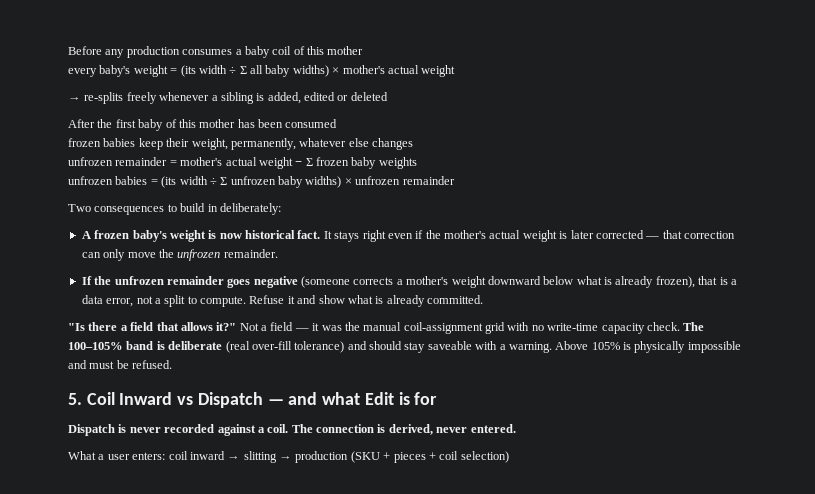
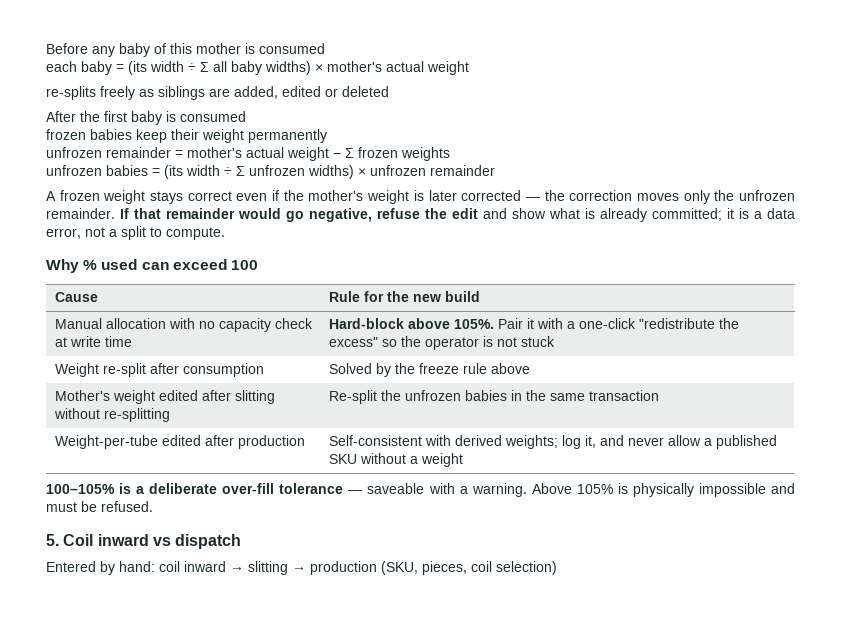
[126,46,364,58] [68,65,168,77] production consumes a baby coil of this mother // every baby's weight -> [119,43,325,57] [46,61,112,75] baby of this mother is consumed // each baby
[68,97,81,101] → -> (469, 68) none
[159,92,265,104] whenever a sibling is -> [139,86,230,100] as siblings are
[165,119,283,128] of this mother has been -> [166,111,176,122] is
[191,138,413,150] weight, permanently, whatever else changes -> [202,129,327,143] weight permanently
[351,157,377,169] baby -> (398, 152) none
[278,176,303,188] baby -> (305, 170) none
[68,203,281,215] [81,230,386,242] Two consequences to build in deliberately: // A frozen baby's weight is now historical fact. It stays right -> [46,190,232,204] A frozen weight stays correct
[489,230,521,239] actual -> (364, 195) none
[662,230,735,239] [81,249,278,261] [81,276,718,288] that correction can only move the unfrozen remainder. // If the unfrozen remainder goes negative (someone corrects a mother's weight downward below what is already frozen), that -> [544,190,796,204] [46,208,734,222] the correction moves only the unfrozen remainder. If that remainder would go negative, refuse the edit and show what is already committed; it
[249,295,483,307] [68,322,705,334] [68,341,426,353] Refuse it and show what is already committed. // "Is there a field that allows it?" Not a field — it was the manual coil-assignment grid with no write-time capacity check. The 100–105% band is deliberate (real over-fill tolerance) and should stay -> [46,259,258,273] [54,292,98,302] [328,291,480,302] [54,318,313,332] [54,336,132,347] [328,318,739,329] [328,336,555,350] [54,363,264,377] [328,363,530,377] [54,390,275,404] [53,408,170,422] [328,390,659,404] [54,435,305,449] [328,435,777,449] [328,453,463,467] [46,483,363,494] // Why % used can exceed 100 // Cause | Rule for the new build // Manual allocation with no capacity check at write time | Hard-block above 105%. Pair it with a one-click "redistribute the excess" so the operator is not stuck // Weight re-split after consumption | Solved by the freeze rule above // Mother's weight edited after slitting without re-splitting | Re-split the unfrozen babies in the same transaction // Weight-per-tube edited after production | Self-consistent with derived weights; log it, and never allow a published SKU without a weight // 100–105% is a deliberate over-fill tolerance —
[119,392,438,408] [68,424,516,436] [68,451,166,460] Inward vs Dispatch — and what Edit is for // Dispatch is never recorded against a coil. The connection is derived, never entered. // What a user enters: -> [97,534,242,549] [46,561,155,575] inward vs dispatch // Entered by hand:
[350,451,436,463] (SKU + pieces + -> [381,561,467,575] (SKU, pieces,

